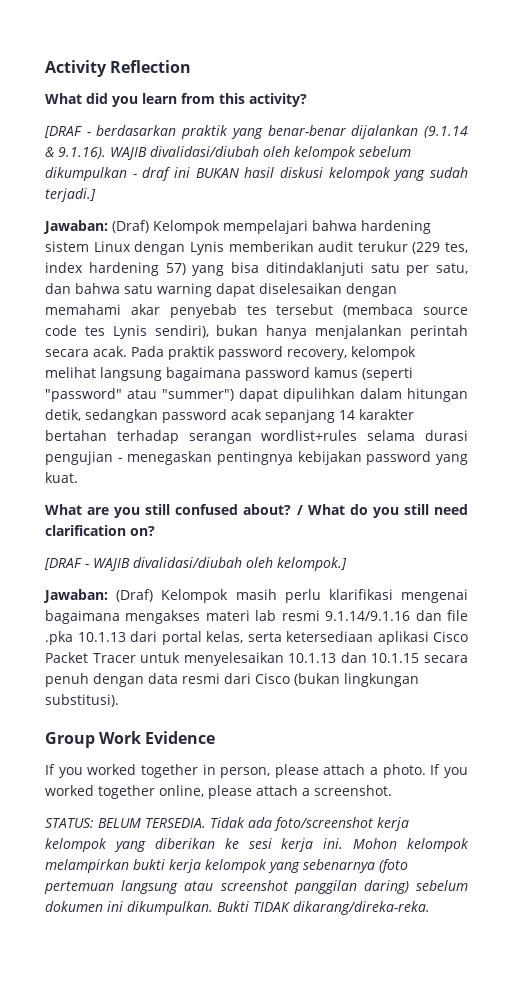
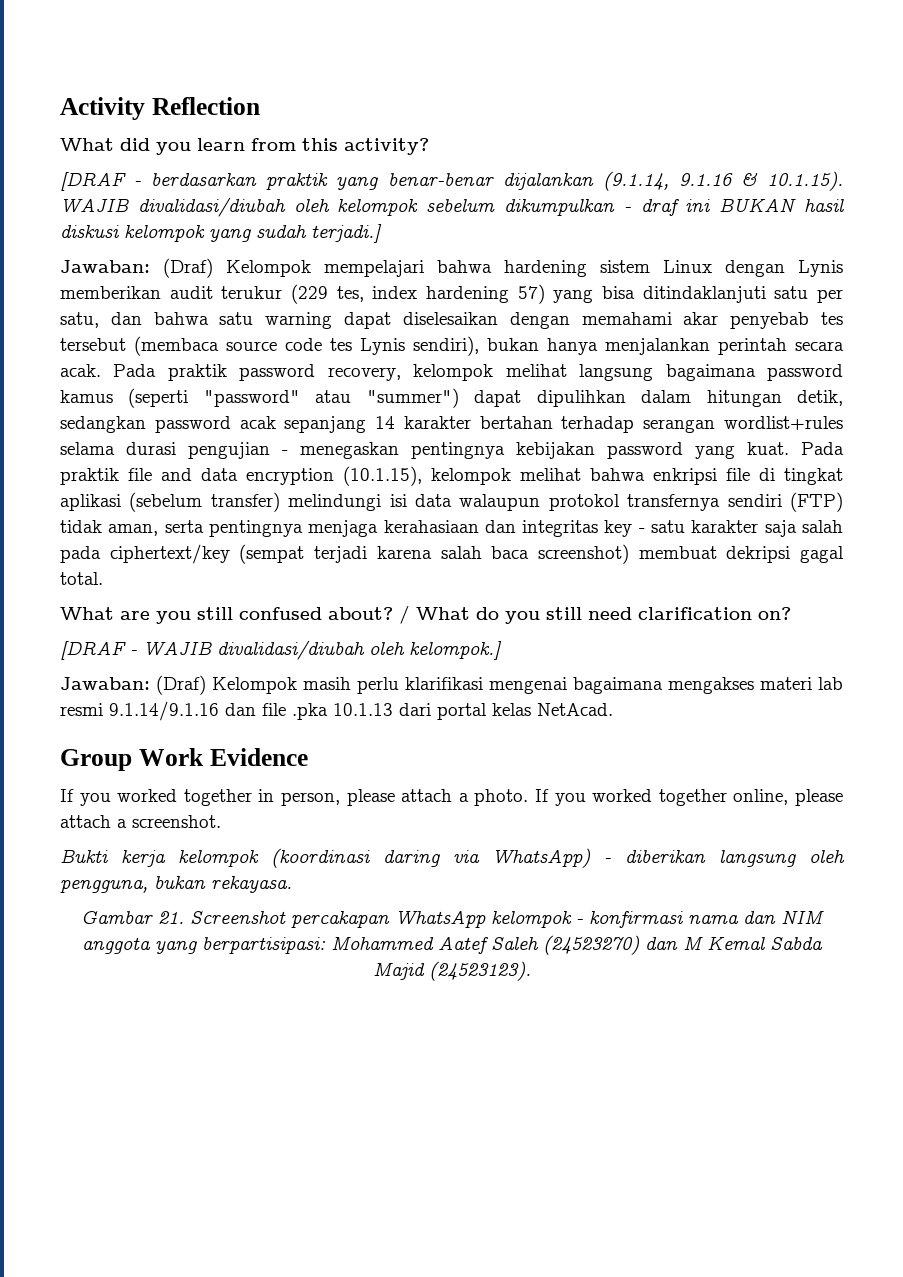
[424,126,469,138] [45,147,106,159] (9.1.14 & 9.1.16). -> [602,171,844,191] (9.1.14, 9.1.16 & 10.1.15).
(78, 477) none -> [801,442,844,455] [60,466,843,486] [60,492,843,512] [60,520,843,537] [60,544,844,564] [60,572,103,585] Pada praktik file and data encryption (10.1.15), kelompok melihat bahwa enkripsi file di tingkat aplikasi (sebelum transfer) melindungi isi data walaupun protokol transfernya sendiri (FTP) tidak aman, serta pentingnya menjaga kerahasiaan dan integritas key - satu karakter saja salah pada ciphertext/key (sempat terjadi karena salah baca screenshot) membuat dekripsi gagal total.
[206,631,468,645] [45,652,468,666] [45,673,419,687] [45,694,119,707] kelas, serta ketersediaan aplikasi Cisco Packet Tracer untuk menyelesaikan 10.1.13 dan 10.1.15 secara penuh dengan data resmi dari Cisco (bukan lingkungan substitusi). -> [492,703,613,716] kelas NetAcad.
[45,817,409,831] [45,838,469,852] [45,859,408,873] [44,880,468,894] [45,901,430,915] STATUS: BELUM TERSEDIA. Tidak ada foto/screenshot kerja kelompok yang diberikan ke sesi kerja ini. Mohon kelompok melampirkan bukti kerja kelompok yang sebenarnya (foto pertemuan langsung atau screenshot panggilan daring) sebelum dokumen ini dikumpulkan. Bukti TIDAK dikarang/direka-reka. -> [60,848,845,868] [60,876,292,893] [81,910,824,928] [82,935,823,955] [372,961,531,981] Bukti kerja kelompok (koordinasi daring via WhatsApp) - diberikan langsung oleh pengguna, bukan rekayasa. // Gambar 21. Screenshot percakapan WhatsApp kelompok - konfirmasi nama dan NIM anggota yang berpartisipasi: Mohammed Aatef Saleh (24523270) dan M Kemal Sabda Majid (24523123).

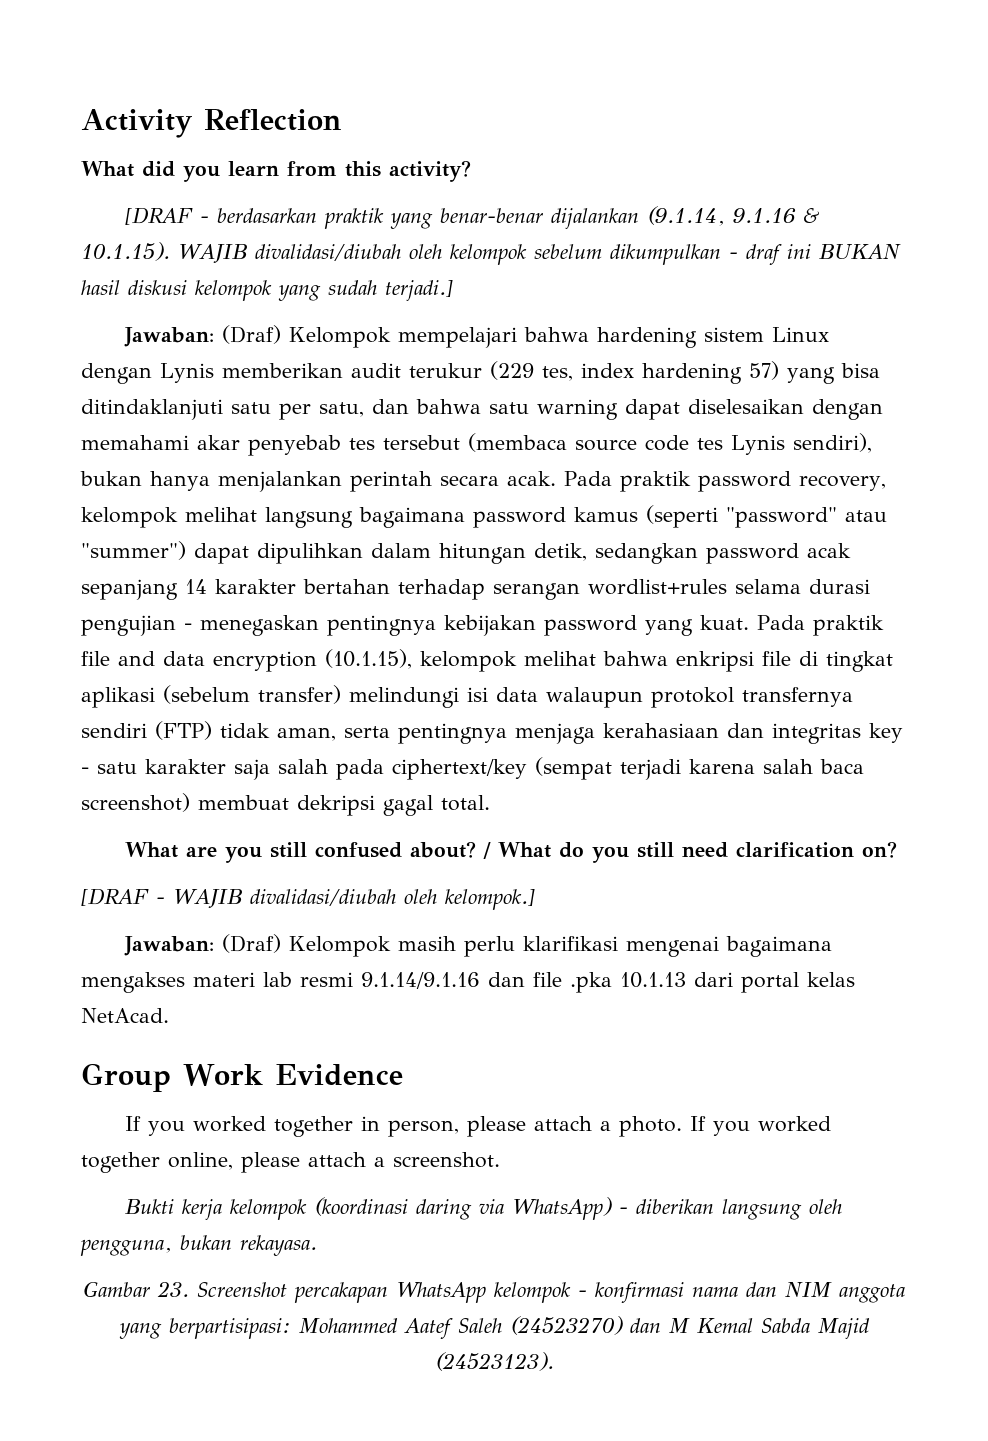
[158,911,184,924] 21. -> [156,1281,189,1297] 23.

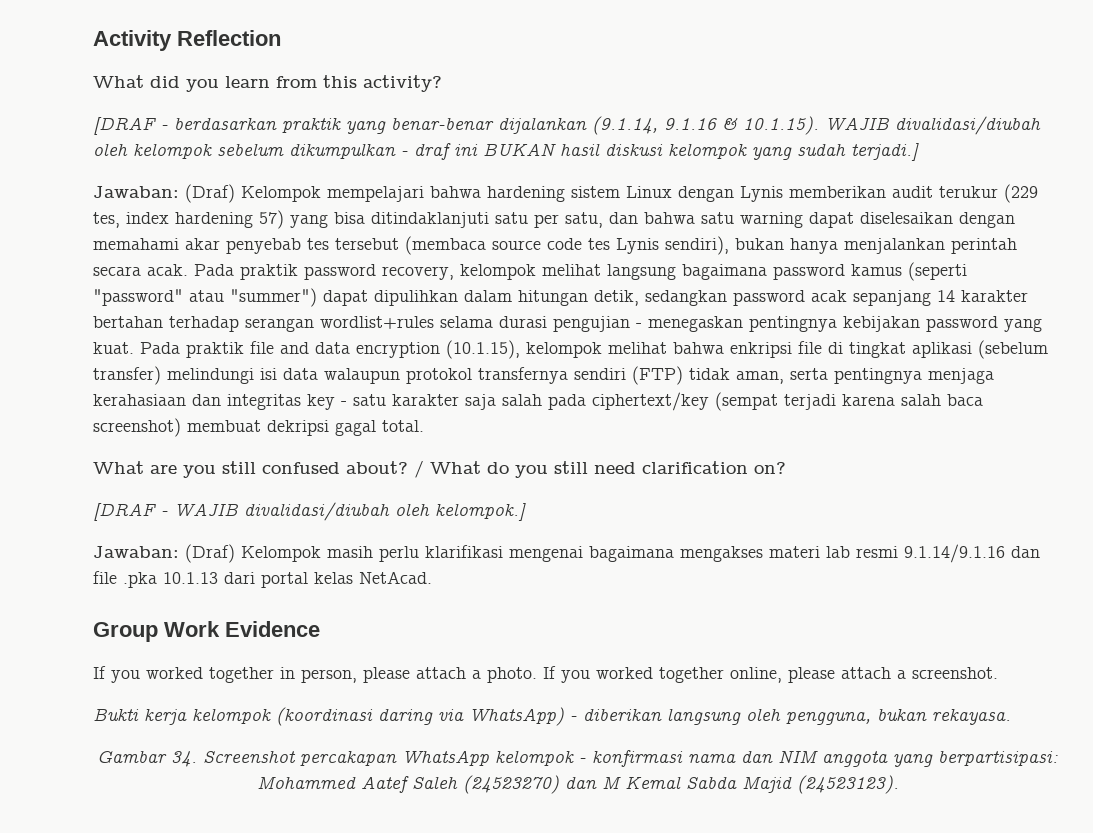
[156,1281,189,1297] 23. -> [171,751,197,767] 34.

